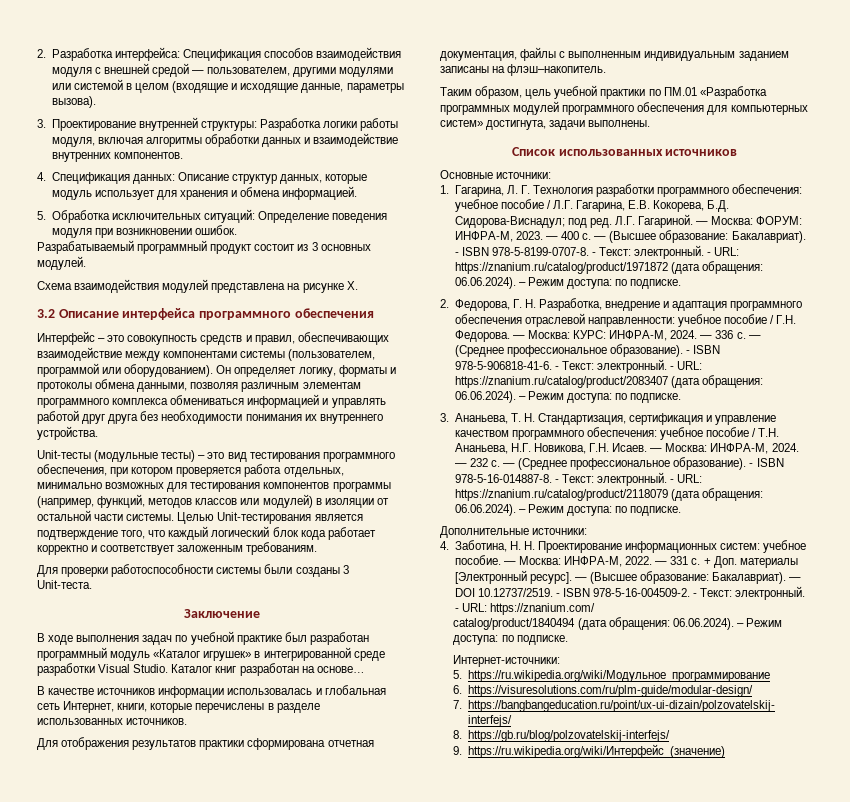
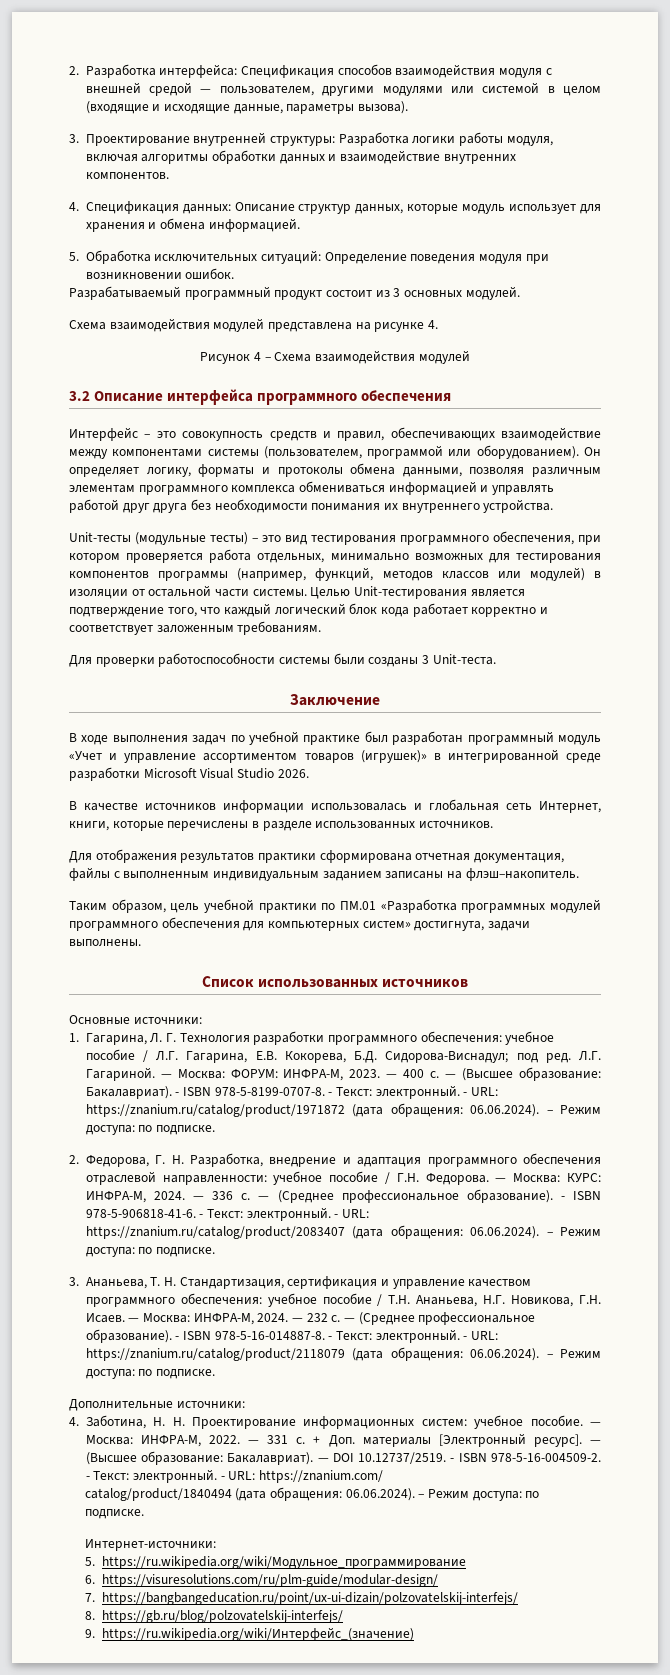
[346,281,358,290] X. -> [427,320,438,329] [200,350,470,364] 4. // Рисунок 4 – Схема взаимодействия модулей
[153,647,385,661] [37,663,365,676] «Каталог игрушек» в интегрированной среде разработки Visual Studio. Каталог книг разработан на основе… -> [69,749,601,763] [69,767,309,781] «Учет и управление ассортиментом товаров (игрушек)» в интегрированной среде разработки Microsoft Visual Studio 2026.

